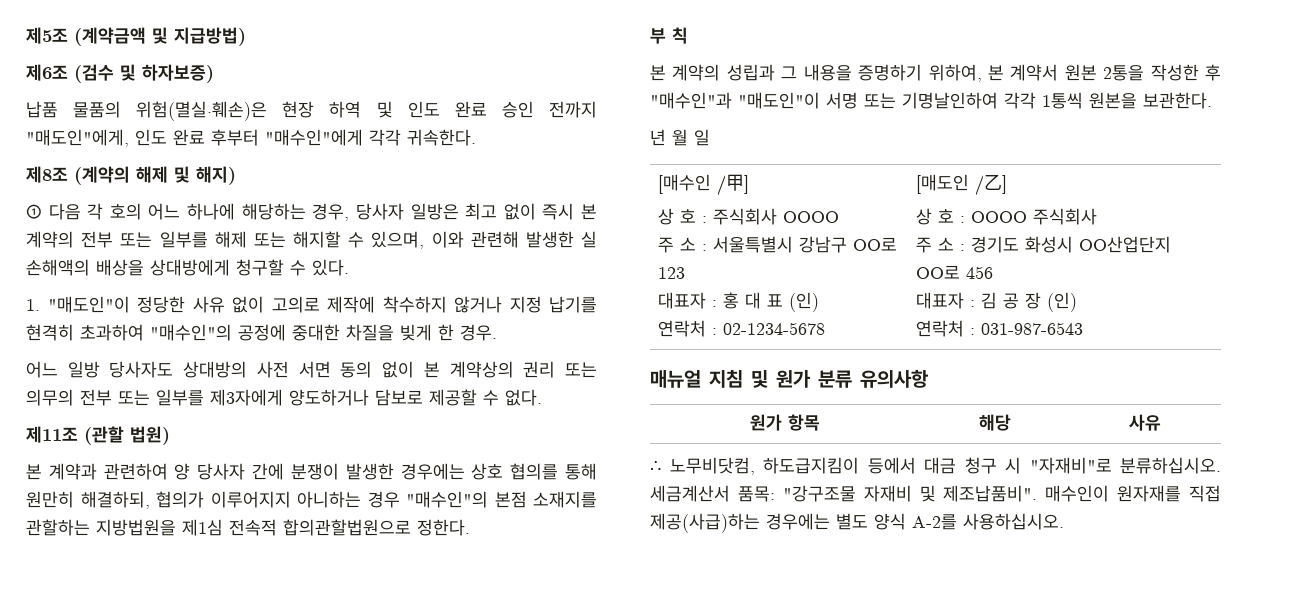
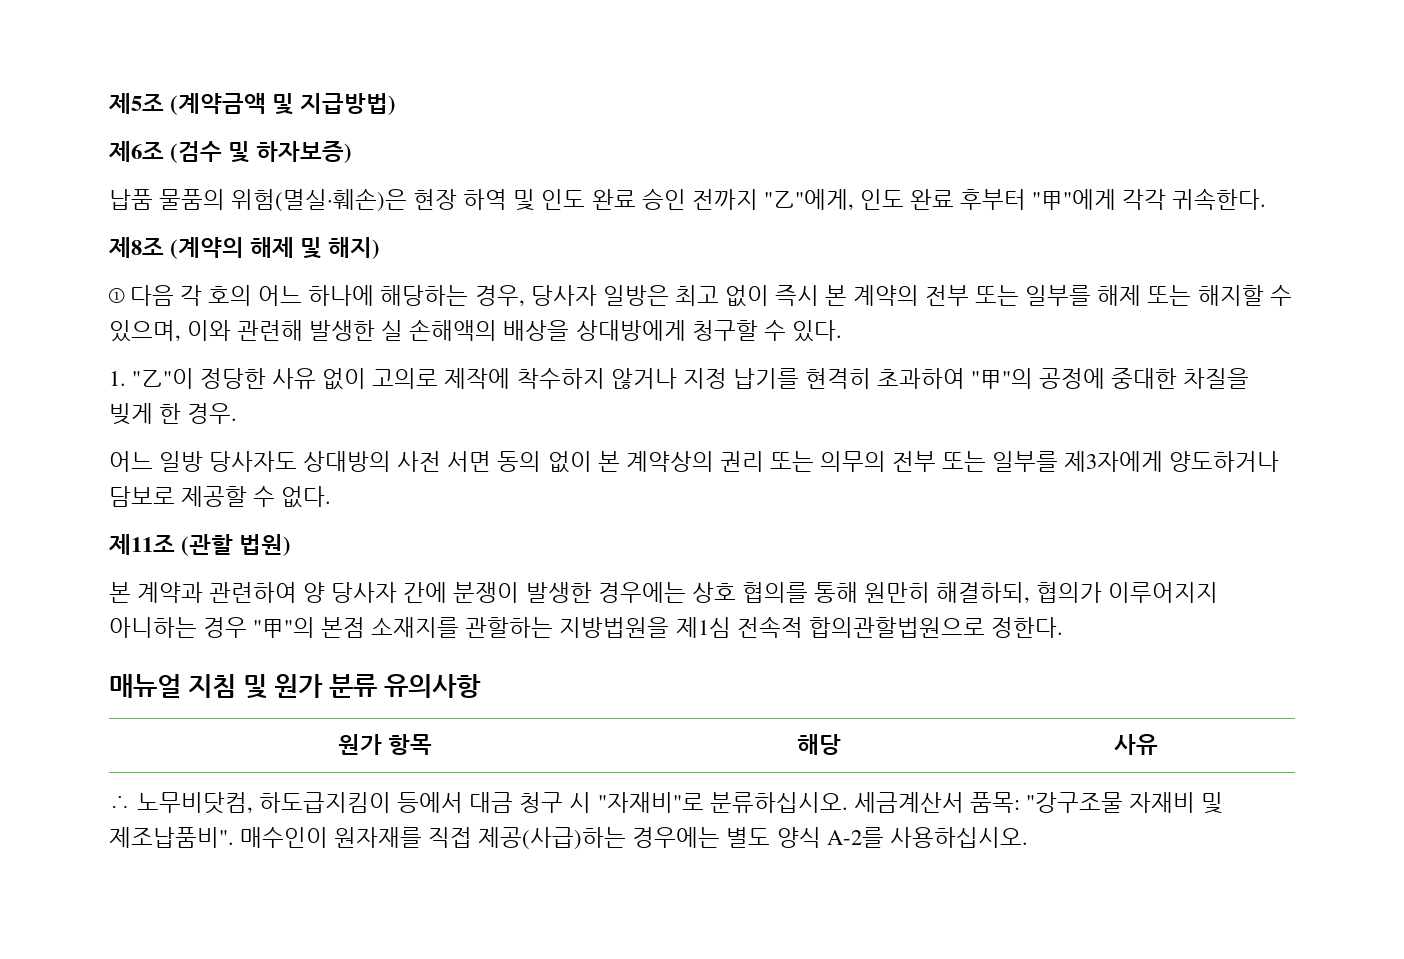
[26,129,129,147] "매도인"에게, -> [763,189,854,211] "乙"에게,
[265,129,363,146] "매수인"에게 -> [1032,189,1117,210] "甲"에게
[47,296,130,313] "매도인"이 -> [132,368,195,389] "乙"이
[150,324,232,341] "매수인"의 -> [970,368,1033,389] "甲"의
[406,491,488,508] "매수인"의 -> [253,617,316,638] "甲"의
[650,27,688,44] [650,64,1221,82] [650,92,1212,109] [650,129,710,146] [657,174,749,196] [657,208,839,225] [657,236,897,253] [657,267,685,279] [657,292,819,312] [657,320,825,337] [915,174,1007,196] [915,208,1097,225] [915,236,1171,253] [915,265,993,279] [915,292,1077,312] [915,320,1083,337] // 부 칙 // 본 계약의 성립과 그 내용을 증명하기 위하여, 본 계약서 원본 2통을 작성한 후 "매수인"과 "매도인"이 서명 또는 기명날인하여 각각 1통씩 원본을 보관한다. // 년 월 일 // [매수인 /甲] // 상 호 : 주식회사 OOOO // 주 소 : 서울특별시 강남구 OO로 123 // 대표자 : 홍 대 표 (인) // 연락처 : 02-1234-5678 | [매도인 /乙] // 상 호 : OOOO 주식회사 // 주 소 : 경기도 화성시 OO산업단지 OO로 456 // 대표자 : 김 공 장 (인) // 연락처 : 031-987-6543 -> (1063, 627) none

